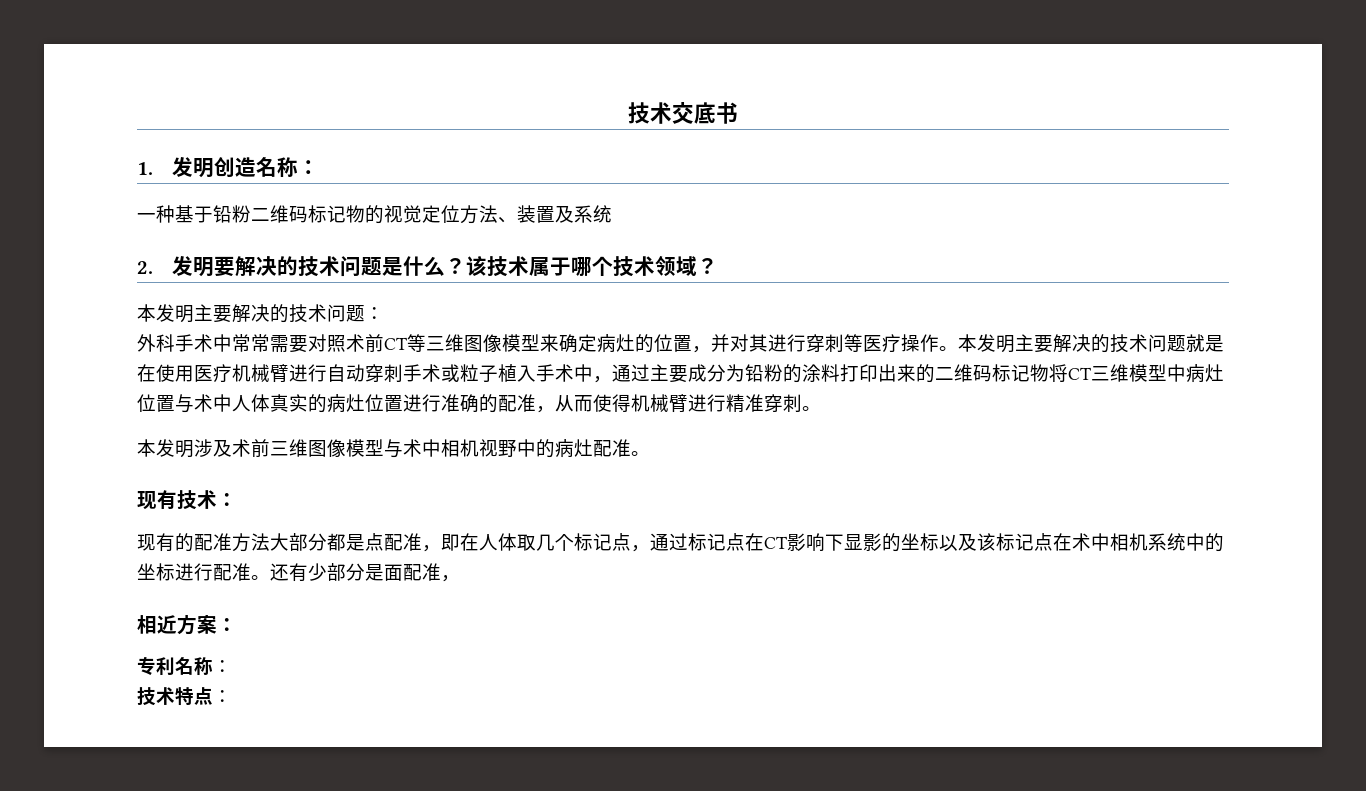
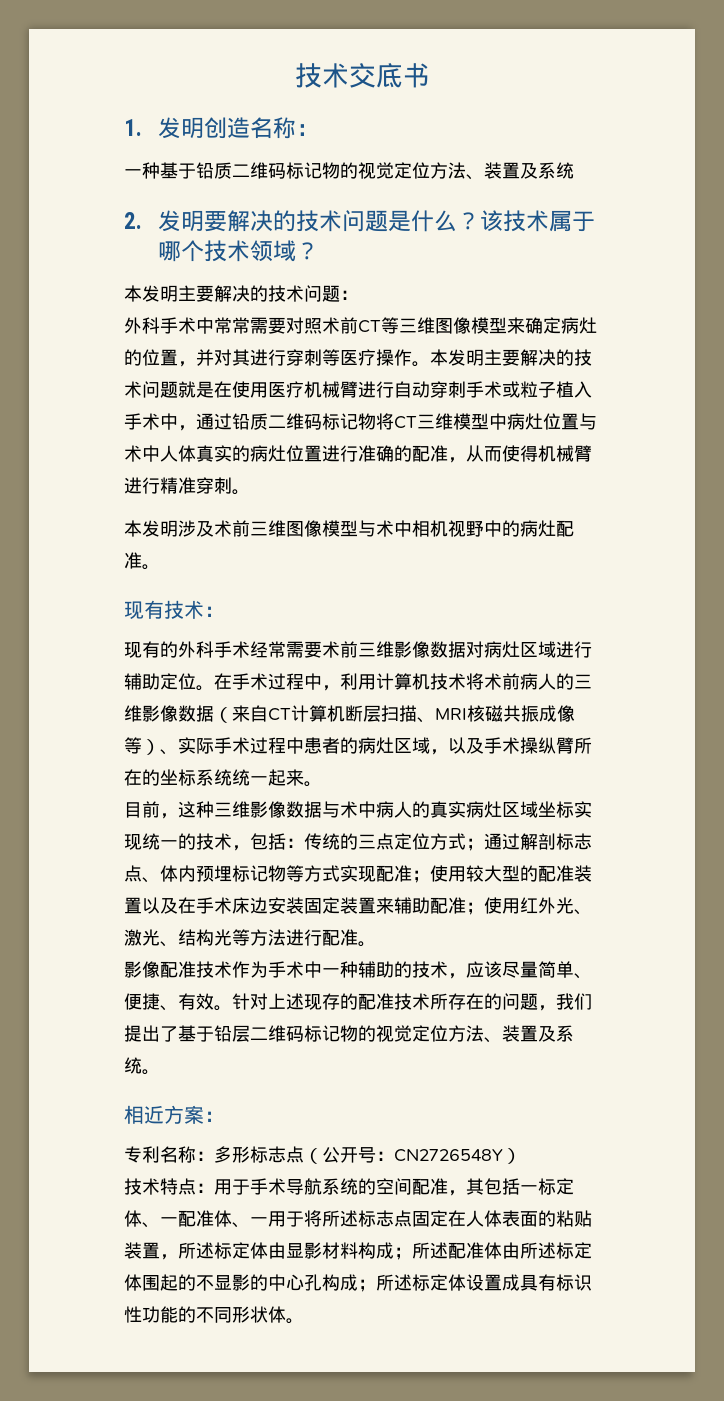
[232,205,251,223] 粉 -> [214,162,232,179] 质
[650,364,935,383] 主要成分为铅粉的涂料打印出来的 -> [232,413,268,430] 铅质
[194,533,1224,552] [137,563,460,582] 配准方法大部分都是点配准，即在人体取几个标记点，通过标记点在CT影响下显影的坐标以及该标记点在术中相机系统中的坐标进行配准。还有少部分是面配准， -> [178,641,592,658] [124,673,592,691] [124,705,575,723] [124,737,592,755] [124,769,322,787] [124,801,592,819] [124,833,592,851] [124,865,592,883] [124,897,592,915] [124,929,376,947] [124,961,592,979] [124,993,592,1011] [124,1025,574,1043] [124,1057,160,1075] 外科手术经常需要术前三维影像数据对病灶区域进行辅助定位。在手术过程中，利用计算机技术将术前病人的三维影像数据（来自CT计算机断层扫描、MRI核磁共振成像等）、实际手术过程中患者的病灶区域，以及手术操纵臂所在的坐标系统统一起来。 // 目前，这种三维影像数据与术中病人的真实病灶区域坐标实现统一的技术，包括：传统的三点定位方式；通过解剖标志点、体内预埋标记物等方式实现配准；使用较大型的配准装置以及在手术床边安装固定装置来辅助配准；使用红外光、激光、结构光等方法进行配准。 // 影像配准技术作为手术中一种辅助的技术，应该尽量简单、便捷、有效。针对上述现存的配准技术所存在的问题，我们提出了基于铅层二维码标记物的视觉定位方法、装置及系统。
[137,687,232,706] // 技术特点： -> [214,1146,521,1164] [124,1178,574,1196] [124,1210,592,1228] [124,1242,592,1260] [124,1274,592,1292] [124,1306,304,1324] 多形标志点（公开号：CN2726548Y） // 技术特点：用于手术导航系统的空间配准，其包括一标定体、一配准体、一用于将所述标志点固定在人体表面的粘贴装置，所述标定体由显影材料构成；所述配准体由所述标定体围起的不显影的中心孔构成；所述标定体设置成具有标识性功能的不同形状体。

